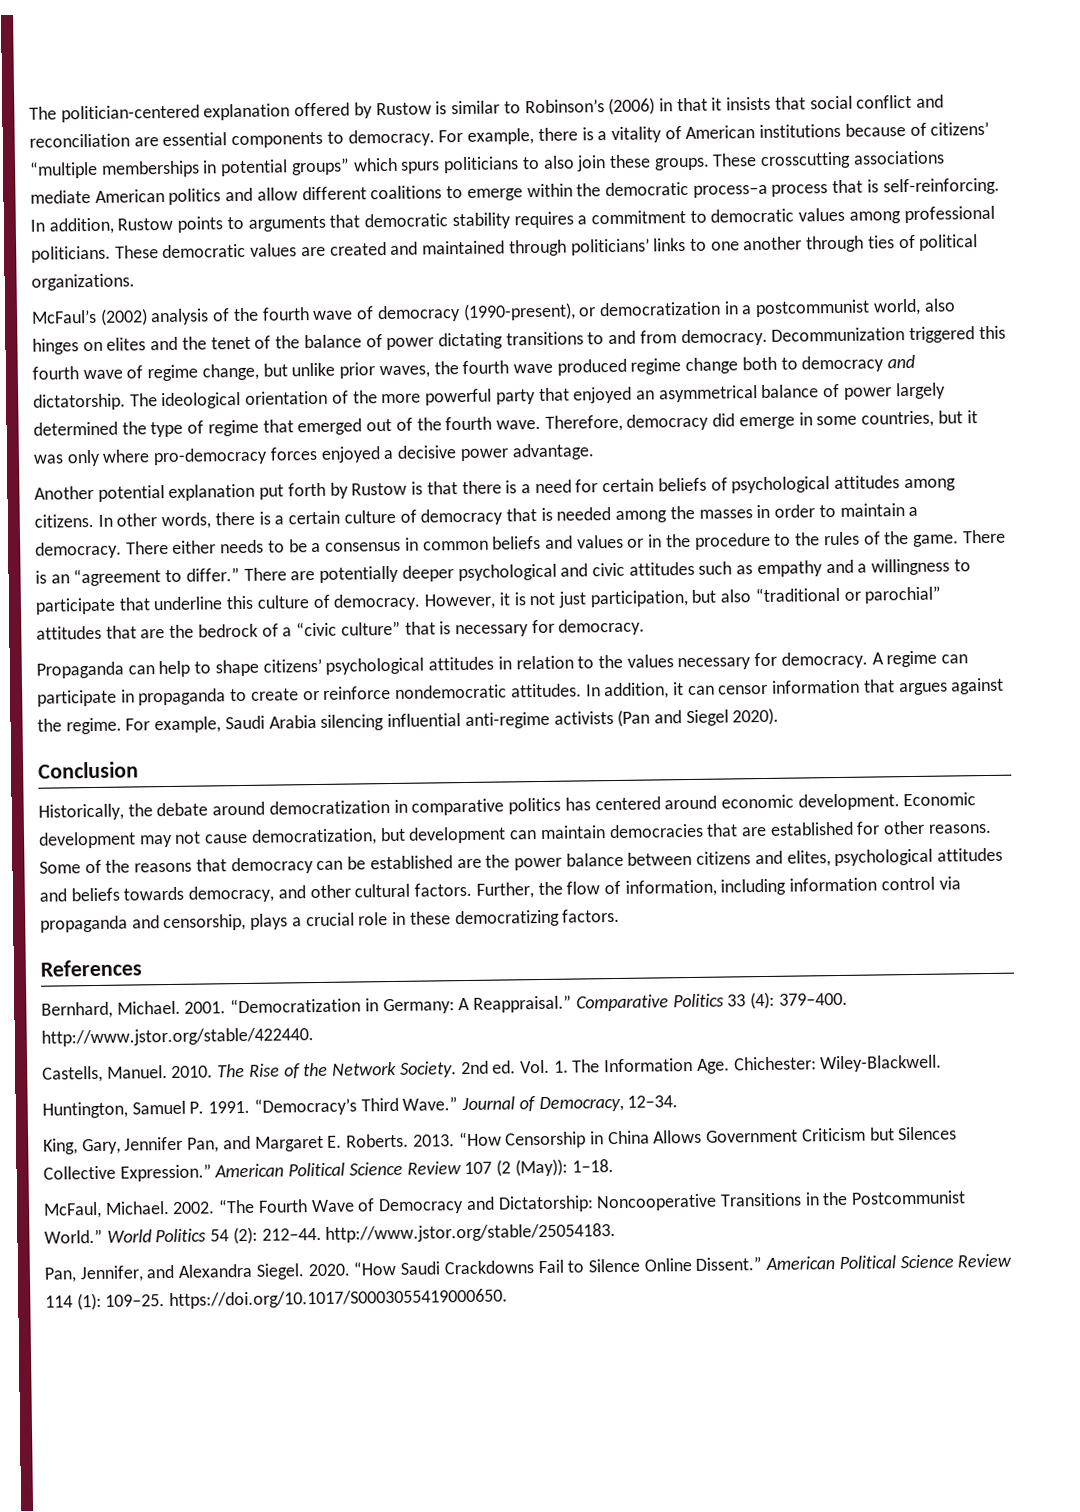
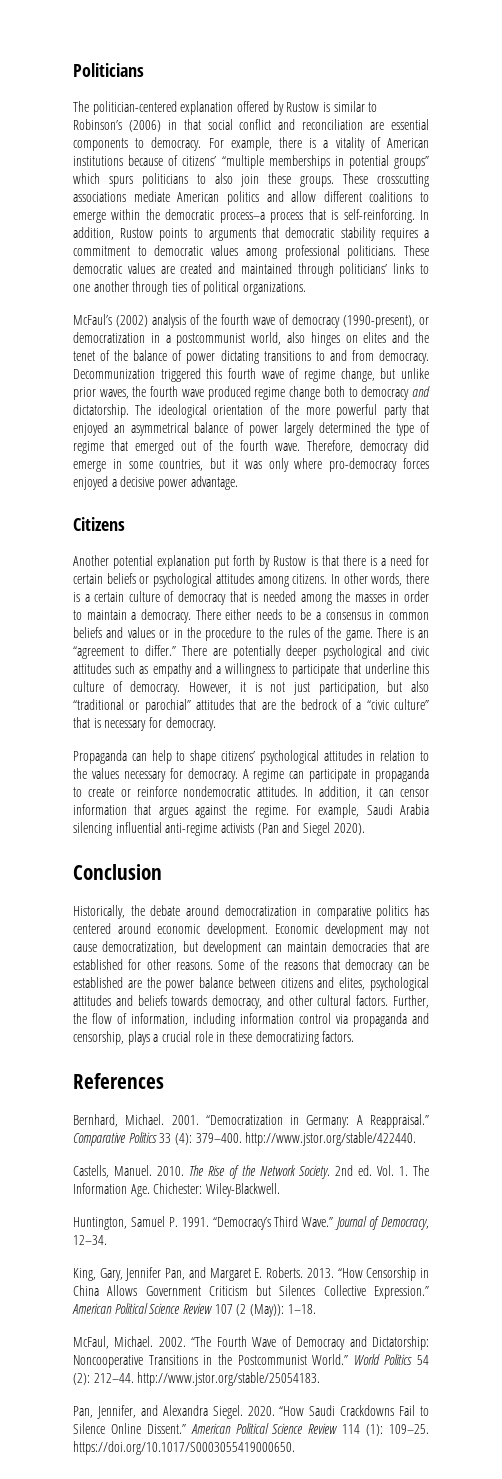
(29, 113) none -> [73,63,144,77] Politicians //
[711,96,806,111] it insists that -> (201, 124) none
(595, 452) none -> [73,517,125,531] // Citizens
[710,477,728,491] of -> [139,576,150,584] or

